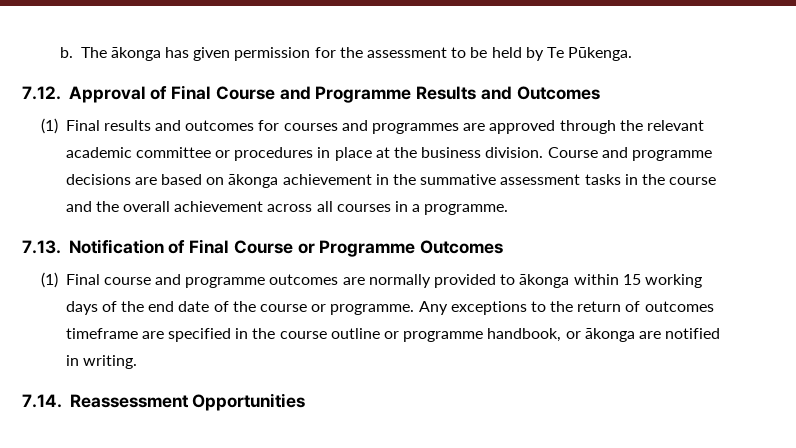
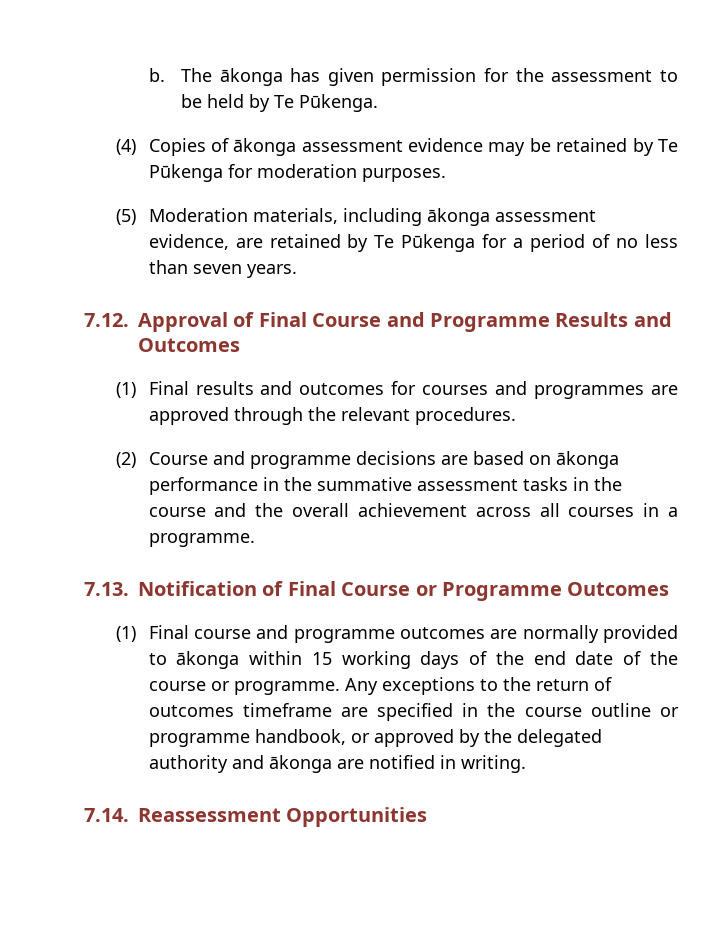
(633, 54) none -> [116,138,679,156] [148,164,446,182] [116,208,596,226] [148,234,679,252] [148,260,297,278] // (4) Copies of ākonga assessment evidence may be retained by Te Pūkenga for moderation purposes. // (5) Moderation materials, including ākonga assessment evidence, are retained by Te Pūkenga for a period of no less than seven years.
[65,147,544,161] academic committee or procedures in place at the business division. -> [414,407,516,425] [116,452,137,468] procedures. // (2)
[282,174,372,185] achievement -> [148,477,258,495] performance
(581, 335) none -> [373,729,602,747] [148,755,264,773] approved by the delegated authority and

